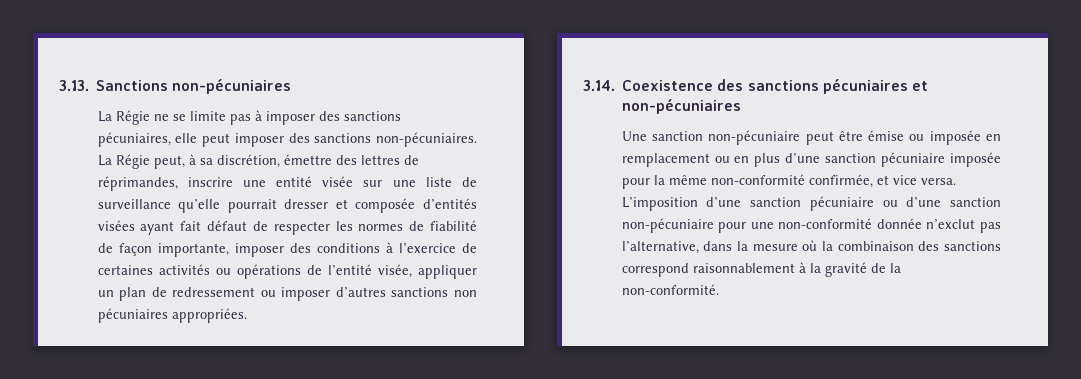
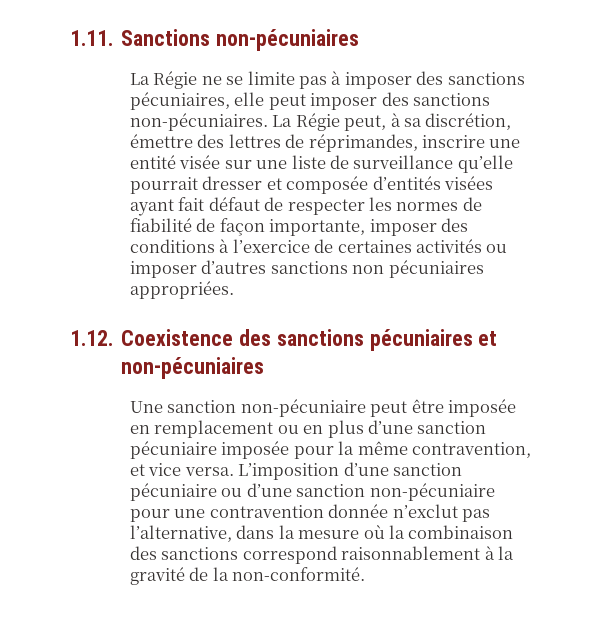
[59,80,89,91] 3.13. -> [70,30,113,46] 1.11.
[236,264,477,279] [97,287,276,301] opérations de l’entité visée, appliquer un plan de redressement ou -> (508, 248) none
[583,80,615,91] 3.14. -> [70,330,113,346] 1.12.
[868,130,925,141] émise ou -> (444, 406) none
[710,174,873,188] non-conformité confirmée, -> [412,442,532,458] contravention,
[778,218,873,229] non-conformité -> [209,505,324,518] contravention

